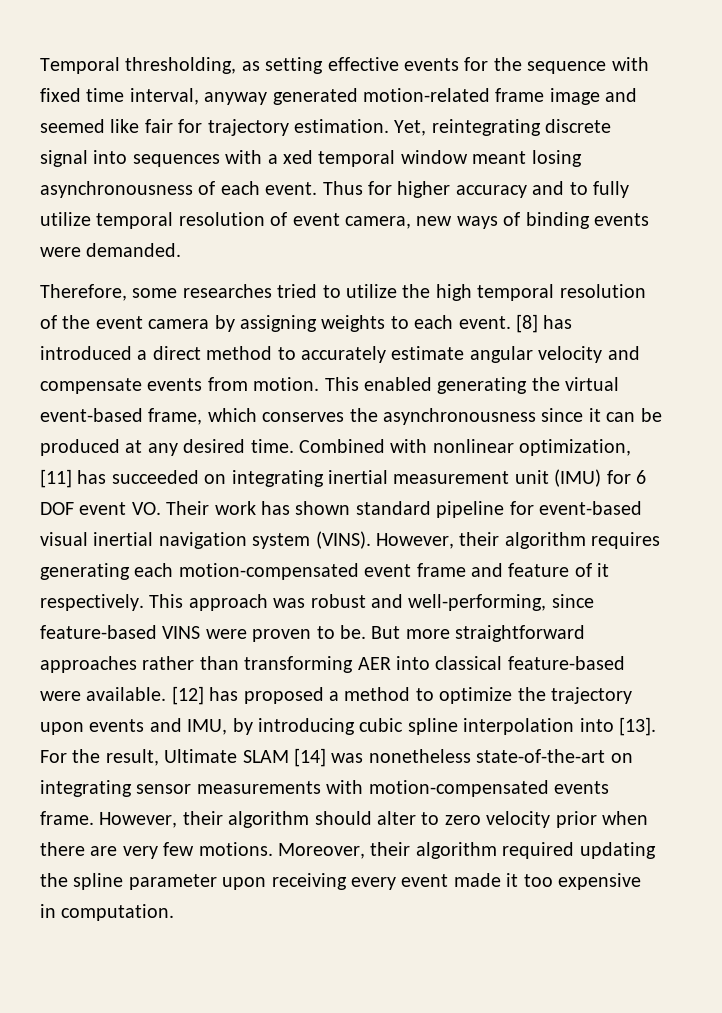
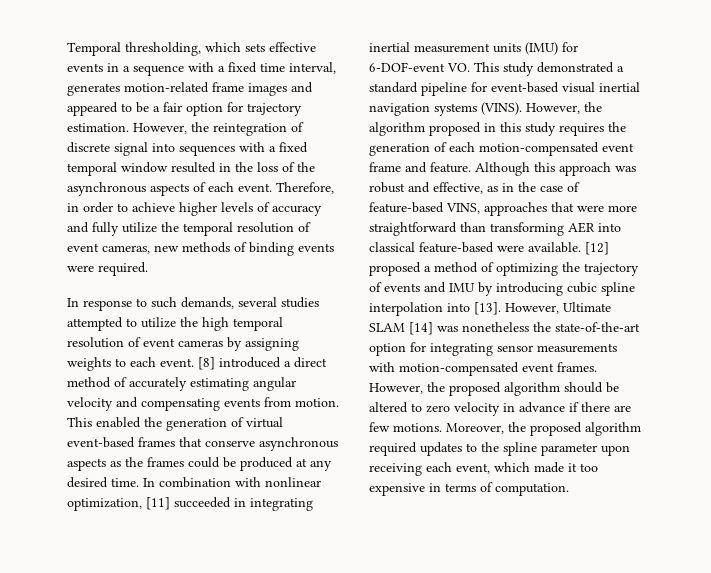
[241,57,522,74] as setting effective events for the -> [205,42,316,52] [67,63,130,72] which sets effective events in a
(649, 64) none -> [218,66,225,72] a
[204,88,638,105] [40,119,541,136] anyway generated motion-related frame image and seemed like fair for trajectory estimation. Yet, reintegrating -> [67,82,313,96] [67,102,302,116] [67,122,304,136] generates motion-related frame images and appeared to be a fair option for trajectory estimation. However, the reintegration of
[283,150,313,164] xed -> [279,142,308,153] fixed
[472,150,582,167] [40,181,451,198] meant losing asynchronousness of each event. Thus for higher -> [171,162,315,173] [67,182,334,196] [67,202,270,216] resulted in the loss of the asynchronous aspects of each event. Therefore, in order to achieve higher levels of
[569,182,588,195] to -> (89, 227) none
[96,212,498,229] temporal resolution of event camera, new ways -> [161,222,311,236] [67,242,230,254] the temporal resolution of event cameras, new methods
[86,243,182,257] [40,284,318,301] demanded. // Therefore, some researches tried -> [98,262,148,276] [67,297,319,311] [67,317,123,331] required. // In response to such demands, several studies attempted
[62,315,210,329] the event camera -> [143,338,223,347] event cameras
[543,315,573,329] has -> (215, 363) none
[277,346,465,363] to accurately estimate -> [114,377,249,391] of accurately estimating
[40,378,142,394] compensate -> [141,398,220,411] compensating
[437,377,620,394] [40,408,636,425] generating the virtual event-based frame, which conserves the asynchronousness since it can -> [144,417,283,431] [67,437,338,451] [67,457,220,471] the generation of virtual event-based frames that conserve asynchronous aspects as the frames could
[299,439,385,453] Combined -> [143,477,231,488] In combination
[77,470,227,484] has succeeded on -> [174,497,246,508] succeeded in
[514,470,549,484] unit -> [493,43,521,53] units
[635,470,646,484] [40,501,351,515] 6 DOF event VO. Their work has shown -> [369,62,624,76] 6-DOF-event VO. This study demonstrated a
[252,533,311,549] system -> [434,103,477,116] systems
[459,532,661,549] [40,563,130,580] their algorithm requires generating -> [584,102,602,112] [369,122,626,136] [369,142,447,156] the algorithm proposed in this study requires the generation of
[508,563,610,577] [40,594,594,611] [40,625,586,642] [40,656,195,673] feature of it respectively. This approach was robust and well-performing, since feature-based VINS were proven to be. But more straightforward approaches rather -> [430,162,636,176] [369,182,580,194] [369,202,637,216] [369,222,457,236] feature. Although this approach was robust and effective, as in the case of feature-based VINS, approaches that were more straightforward
[209,687,239,701] has -> (609, 248) none
[415,687,513,704] to optimize -> [481,262,558,276] of optimizing
[40,722,84,735] upon -> [369,282,382,292] of
[187,719,228,735] IMU, -> [449,283,475,292] IMU
[40,749,159,766] For the result, -> [505,303,559,314] However,
[476,749,633,763] state-of-the-art on -> [533,322,640,332] [369,342,426,356] the state-of-the-art option for
[554,781,609,794] [40,811,648,828] events frame. However, their algorithm should alter to zero velocity prior when -> [522,362,597,372] [369,382,619,396] [369,402,579,416] event frames. However, the proposed algorithm should be altered to zero velocity in advance if
[122,846,158,859] very -> (631, 408) none
[370,842,656,859] their algorithm required updating -> [508,422,641,436] [369,442,477,456] the proposed algorithm required updates to
[351,874,449,890] every event -> [426,462,530,474] each event, which
(56, 911) none -> [445,482,493,492] terms of

